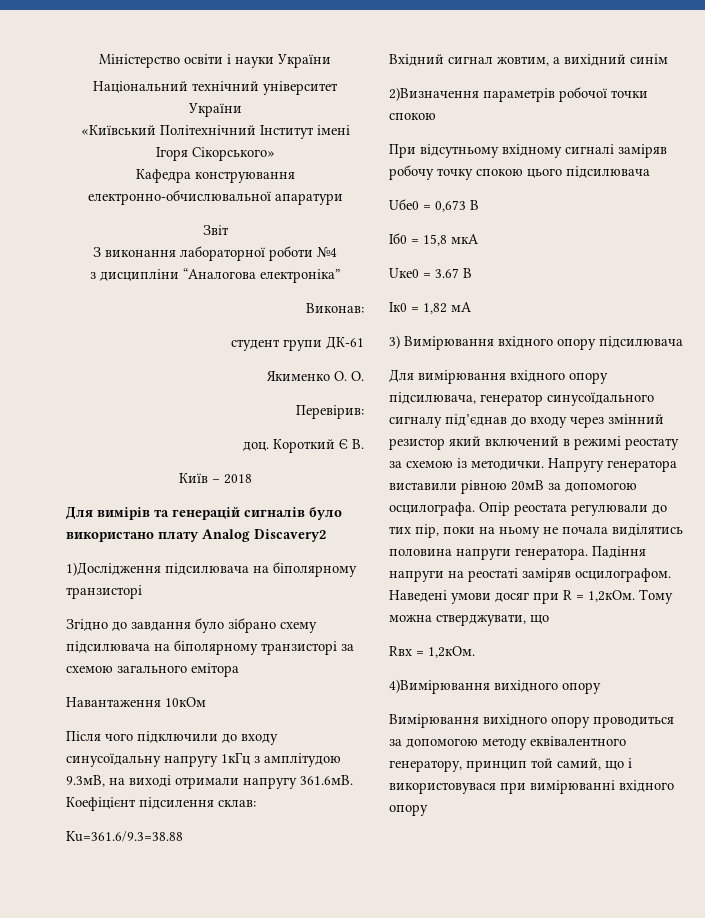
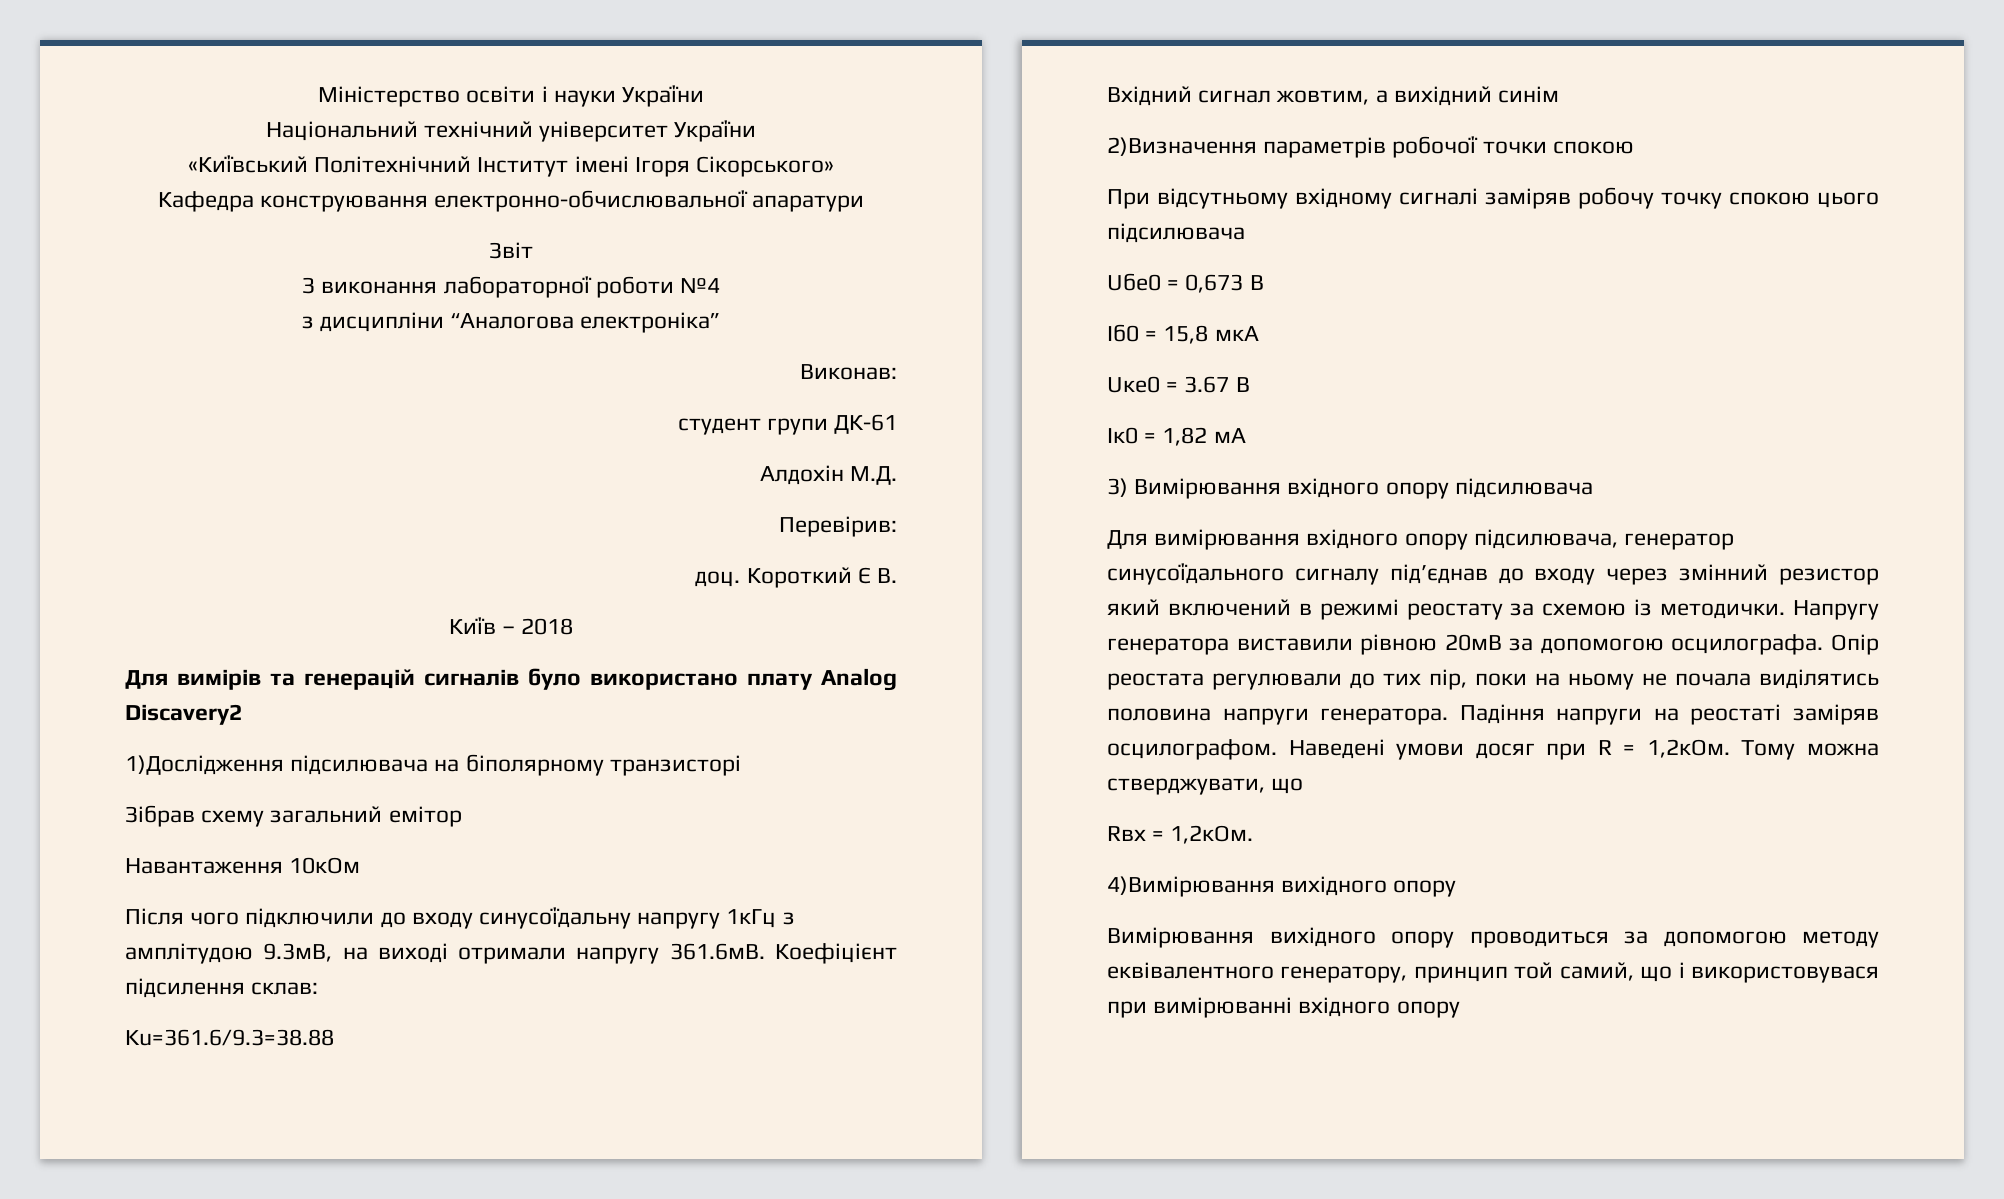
[267,371,364,381] Якименко О. О. -> [759,465,897,485] Алдохін М.Д.
[66,618,317,633] [66,640,354,655] [66,663,239,677] Згідно до завдання було зібрано схему підсилювача на біполярному транзисторі за схемою загального емітора -> [125,805,462,827] Зібрав схему загальний емітор

